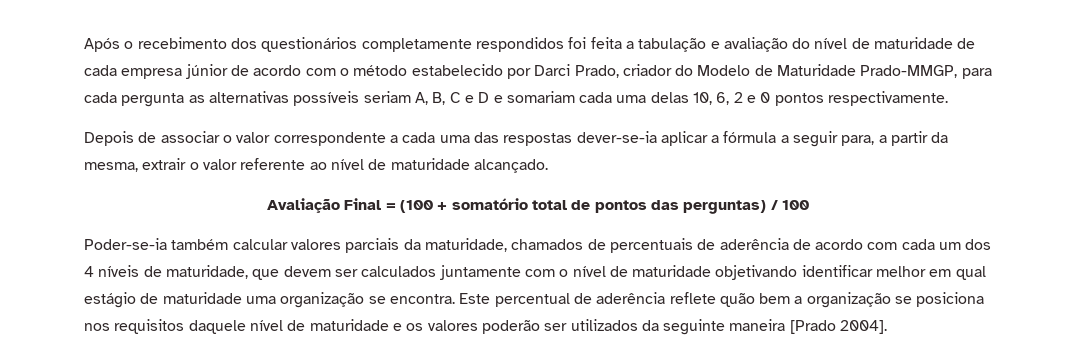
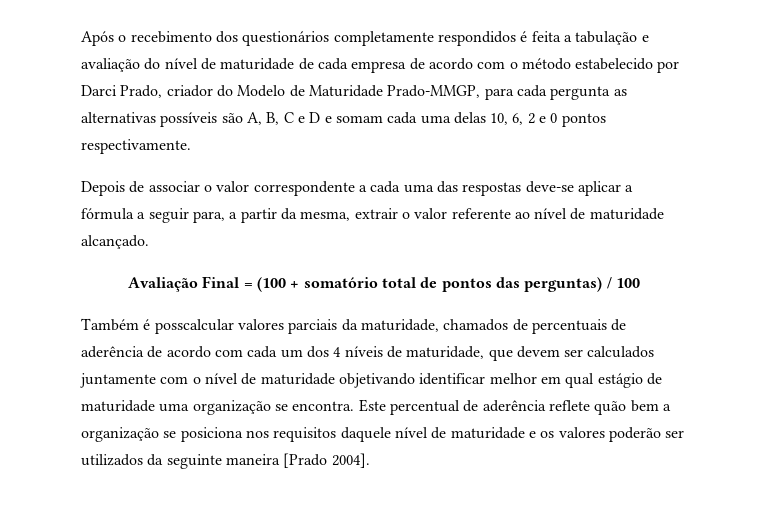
[568,37,587,49] foi -> [520,31,528,42] é
[185,64,228,79] júnior -> (407, 67) none
[363,91,411,103] seriam -> [221,113,243,123] são
[506,91,575,103] somariam -> [335,115,383,123] somam
[576,131,657,143] dever-se-ia -> [525,181,574,193] deve-se
[84,238,288,250] Poder-se-ia também calcular -> [81,318,234,334] Também é posscalcular

